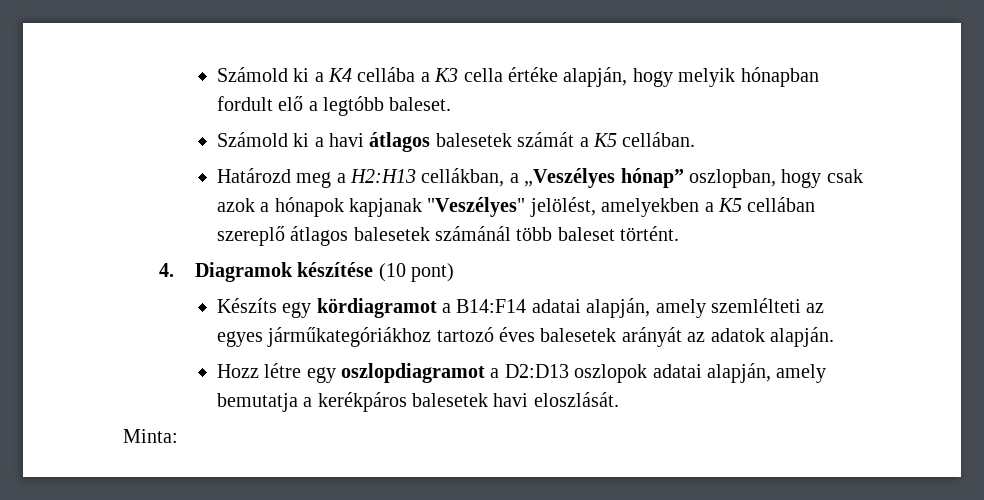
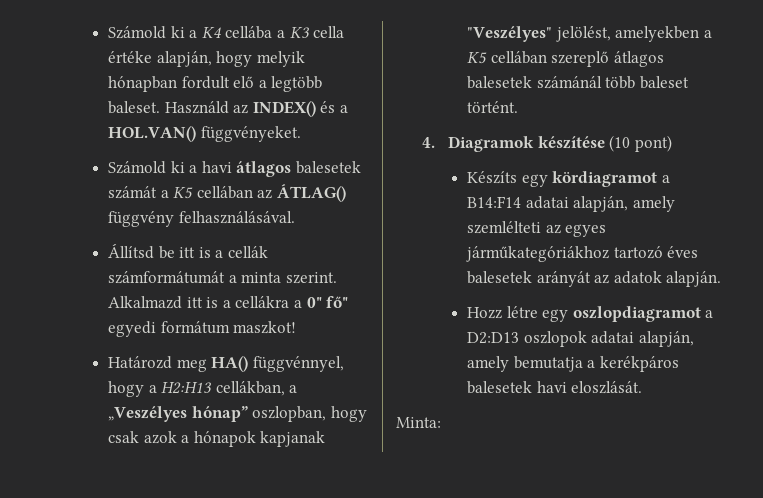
[323,96,385,116] legtóbb -> [271,76,323,92] legtöbb
(452, 104) none -> [164,101,348,117] [108,126,301,142] Használd az INDEX() és a HOL.VAN() függvényeket.
[622,132,696,147] cellában. -> [196,184,346,202] [108,211,295,227] [108,243,268,259] [108,271,337,284] [108,296,349,309] [108,321,297,337] cellában az ÁTLAG() függvény felhasználásával. // Állítsd be itt is a cellák számformátumát a minta szerint. Alkalmazd itt is a cellákra a 0" fő" egyedi formátum maszkot!
(332, 180) none -> [211,356,344,372] [108,381,145,397] HA() függvénnyel, hogy

